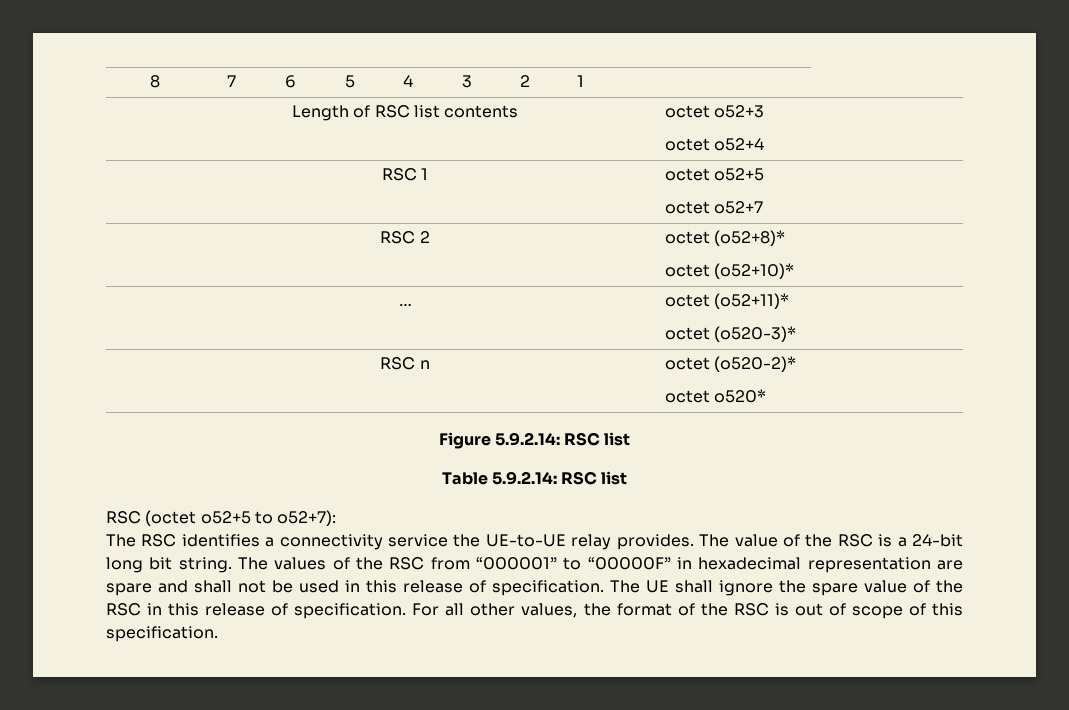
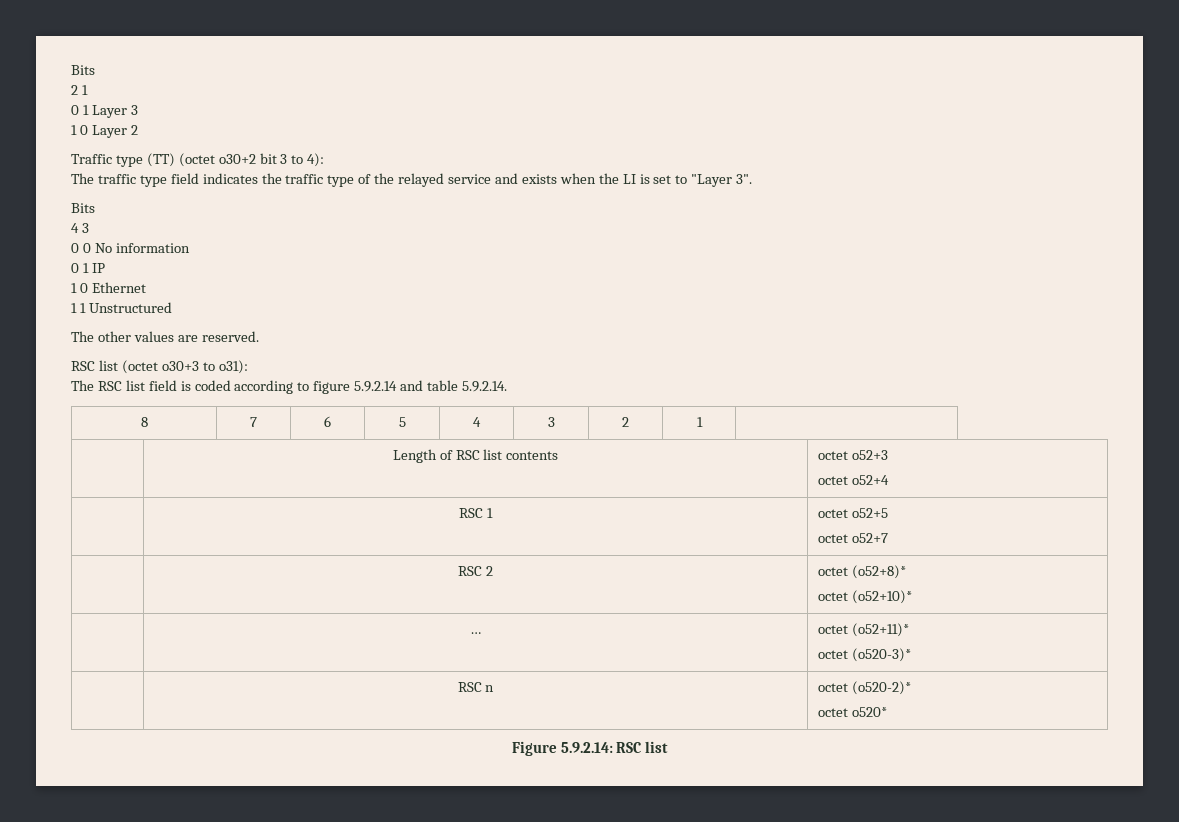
(150, 81) none -> [71,65,95,75] [71,85,88,95] [71,105,138,118] [71,125,138,138] [71,153,325,167] [71,173,753,187] [71,203,95,213] [71,223,89,233] [71,243,190,253] [71,263,105,273] [71,282,146,293] [71,302,172,313] [71,331,259,342] [71,360,248,374] [71,380,507,394] Bits // 2 1 // 0 1 Layer 3 // 1 0 Layer 2 // Traffic type (TT) (octet o30+2 bit 3 to 4): // The traffic type field indicates the traffic type of the relayed service and exists when the LI is set to "Layer 3". // Bits // 4 3 // 0 0 No information // 0 1 IP // 1 0 Ethernet // 1 1 Unstructured // The other values are reserved. // RSC list (octet o30+3 to o31): // The RSC list field is coded according to figure 5.9.2.14 and table 5.9.2.14. //
[441,471,628,485] [106,510,337,526] [106,534,963,550] [106,557,964,573] [106,580,963,596] [106,603,963,619] [106,626,218,642] // Table 5.9.2.14: RSC list // RSC (octet o52+5 to o52+7): // The RSC identifies a connectivity service the UE-to-UE relay provides. The value of the RSC is a 24-bit long bit string. The values of the RSC from “000001” to “00000F” in hexadecimal representation are spare and shall not be used in this release of specification. The UE shall ignore the spare value of the RSC in this release of specification. For all other values, the format of the RSC is out of scope of this specification. -> (669, 747) none

